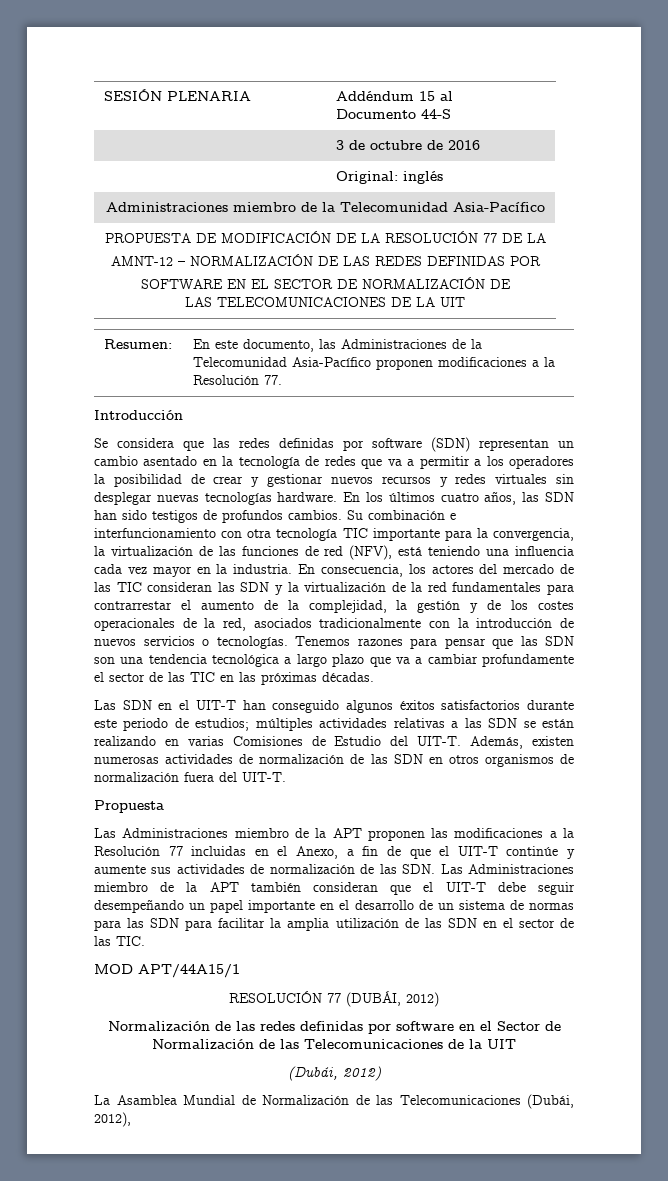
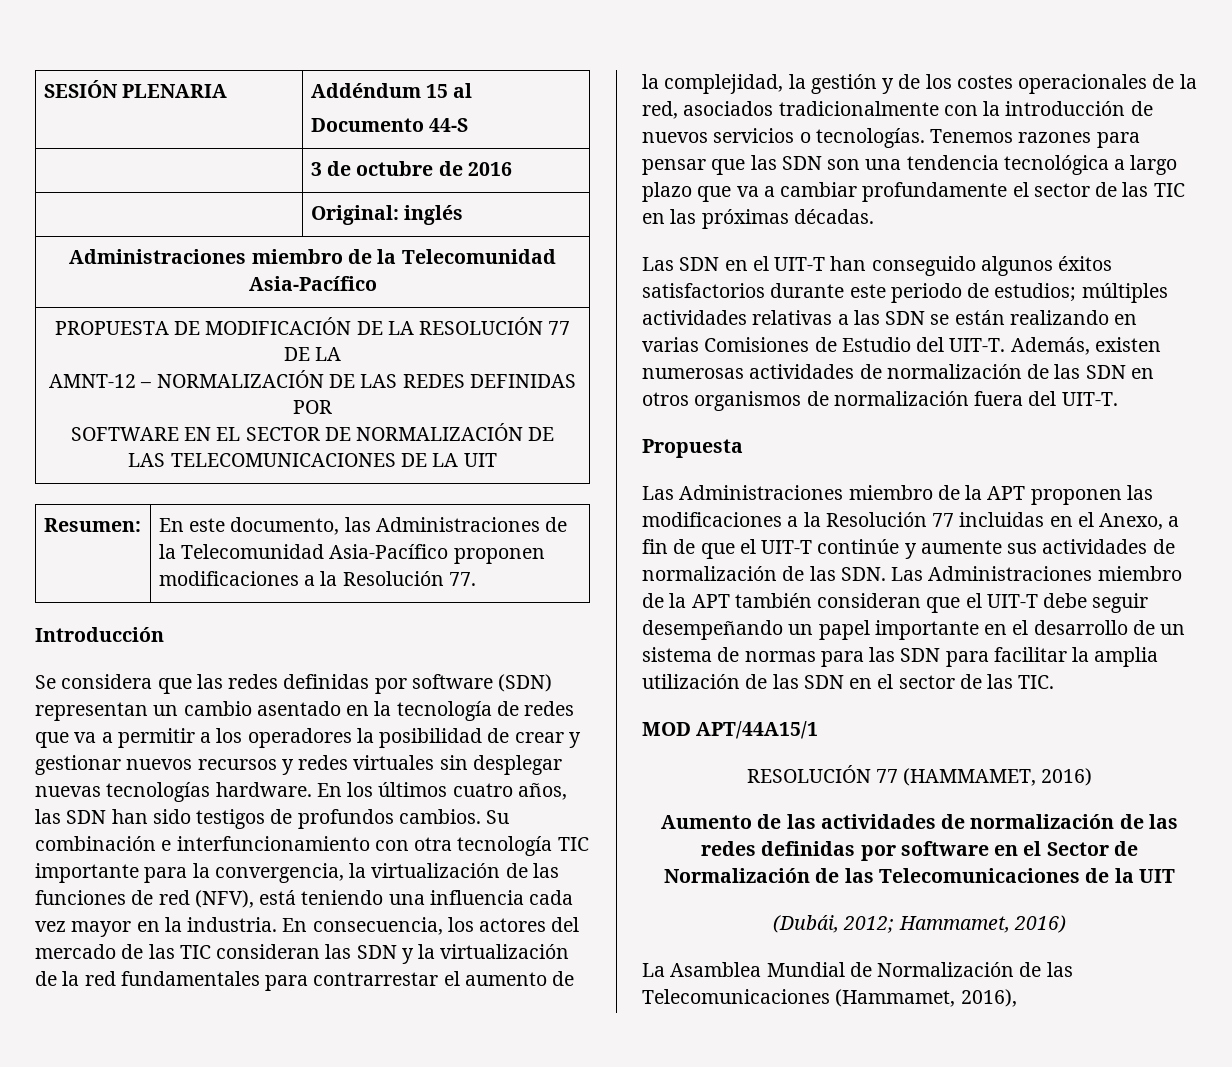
[346,990,439,1007] [107,1021,210,1031] (DUBÁI, 2012) // Normalización -> [903,768,1093,786] [661,814,1115,829] (HAMMAMET, 2016) // Aumento de las actividades de normalización
[342,1066,381,1081] 2012) -> [843,915,1066,933] 2012; Hammamet, 2016)
[527,1094,574,1109] [94,1112,131,1127] (Dubái, 2012), -> [835,989,1017,1007] (Hammamet, 2016),

